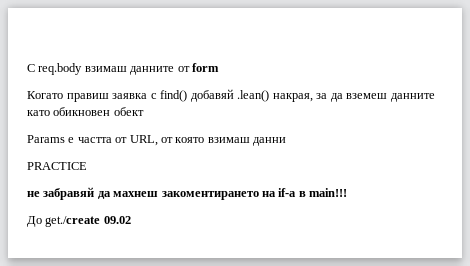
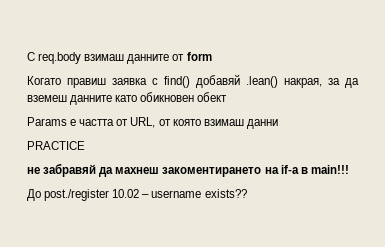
[45,216,131,227] get./create 09.02 -> [44,189,247,201] post./register 10.02 – username exists??

